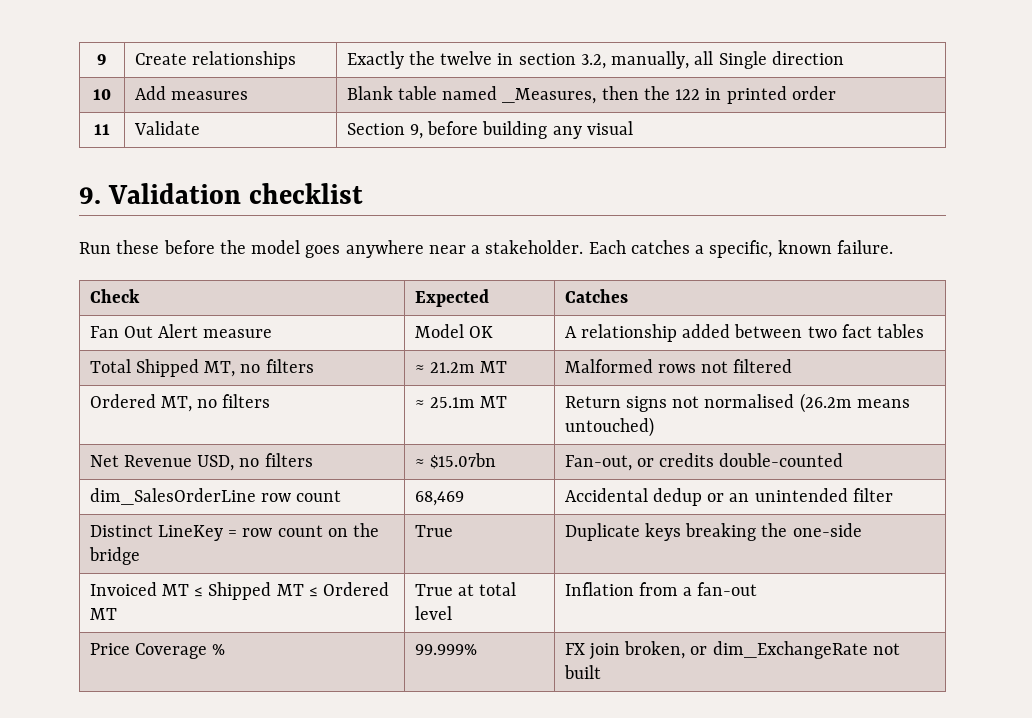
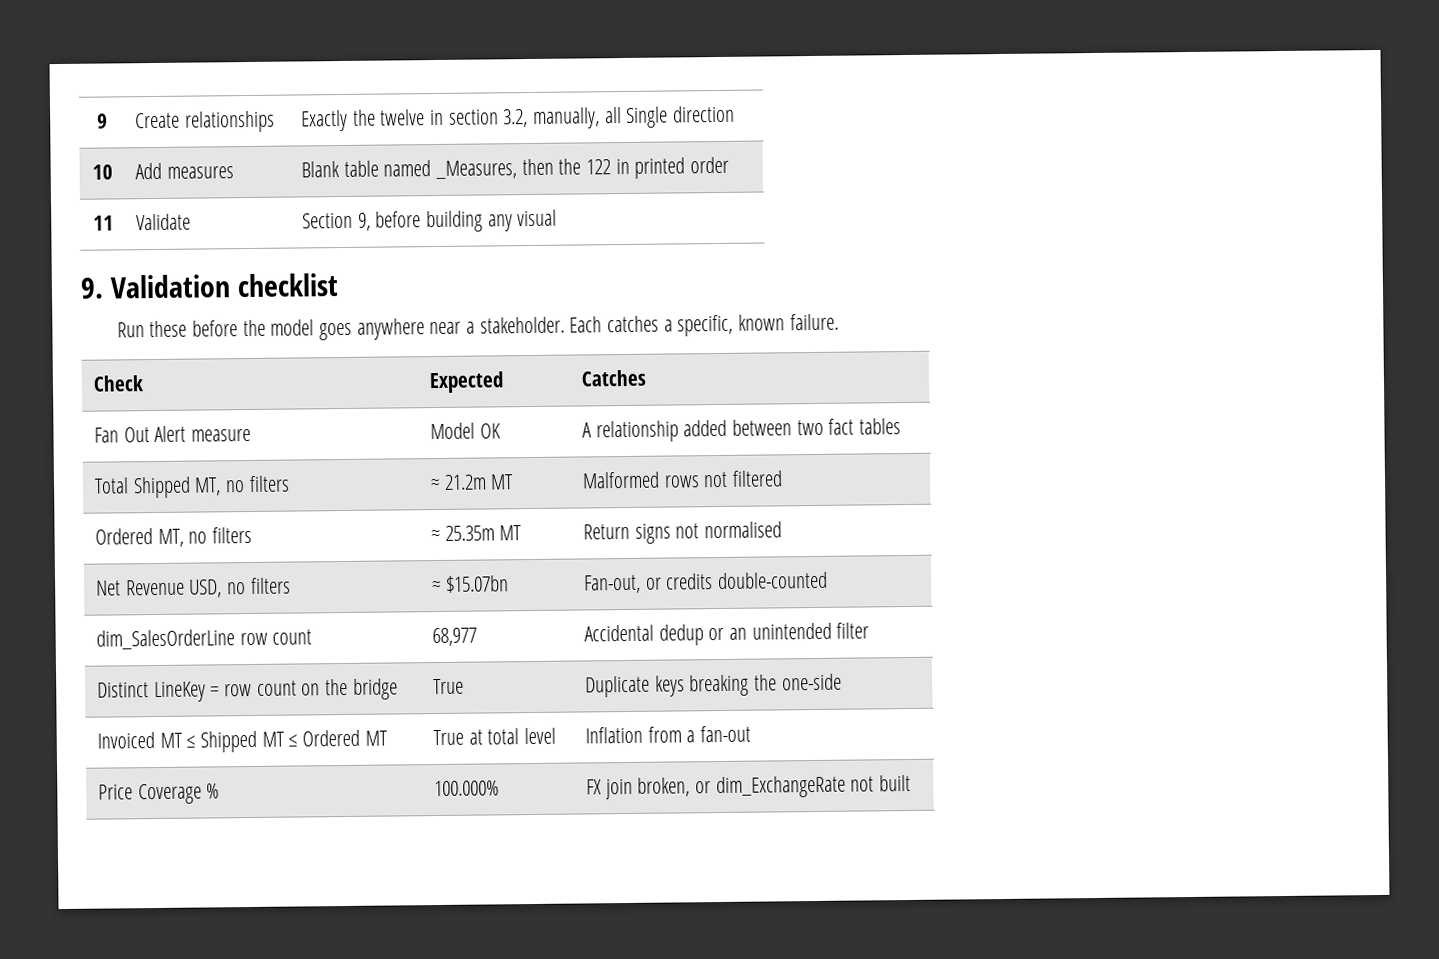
[429,397,475,408] 25.1m -> [444,525,495,541] 25.35m
[799,393,910,413] [564,417,654,437] (26.2m means untouched) -> (782, 530) none
[414,491,464,506] 68,469 -> [431,627,477,647] 68,977
[414,644,477,655] 99.999% -> [433,780,499,797] 100.000%

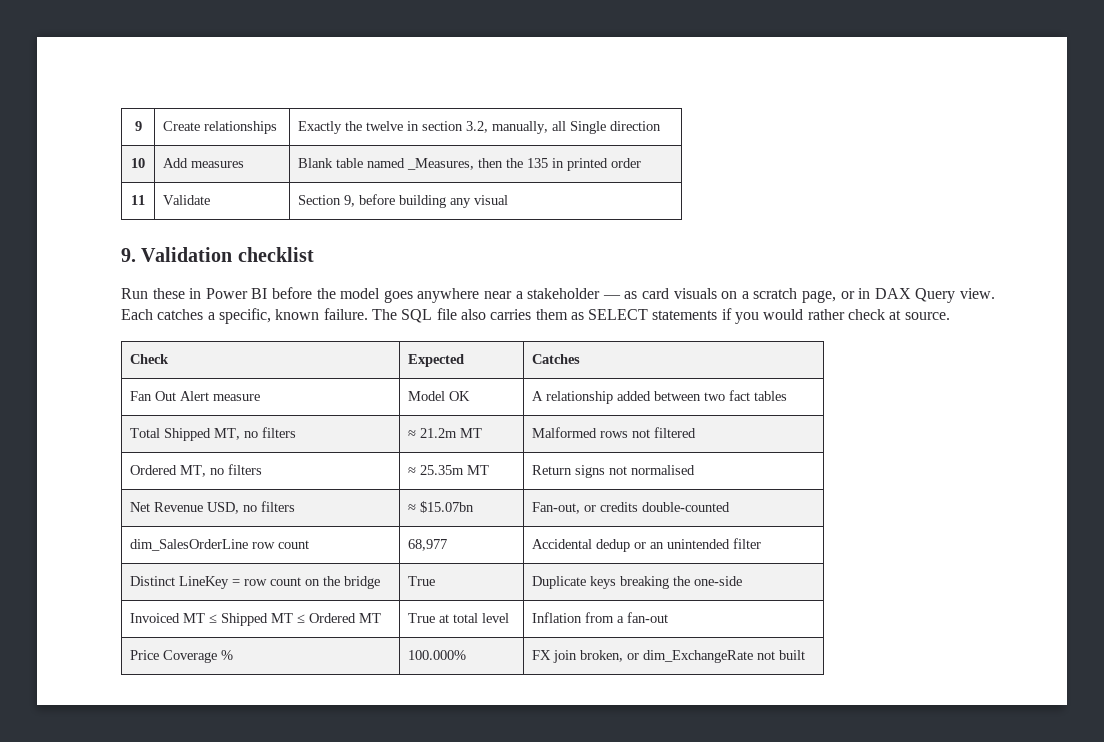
[586,159,612,175] 122 -> [527,158,549,168] 135
(188, 329) none -> [189,288,268,299] in Power BI
[479,316,565,334] stakeholder. -> [527,288,996,303] stakeholder — as card visuals on a scratch page, or in DAX Query view.
(839, 322) none -> [371,308,950,324] The SQL file also carries them as SELECT statements if you would rather check at source.

